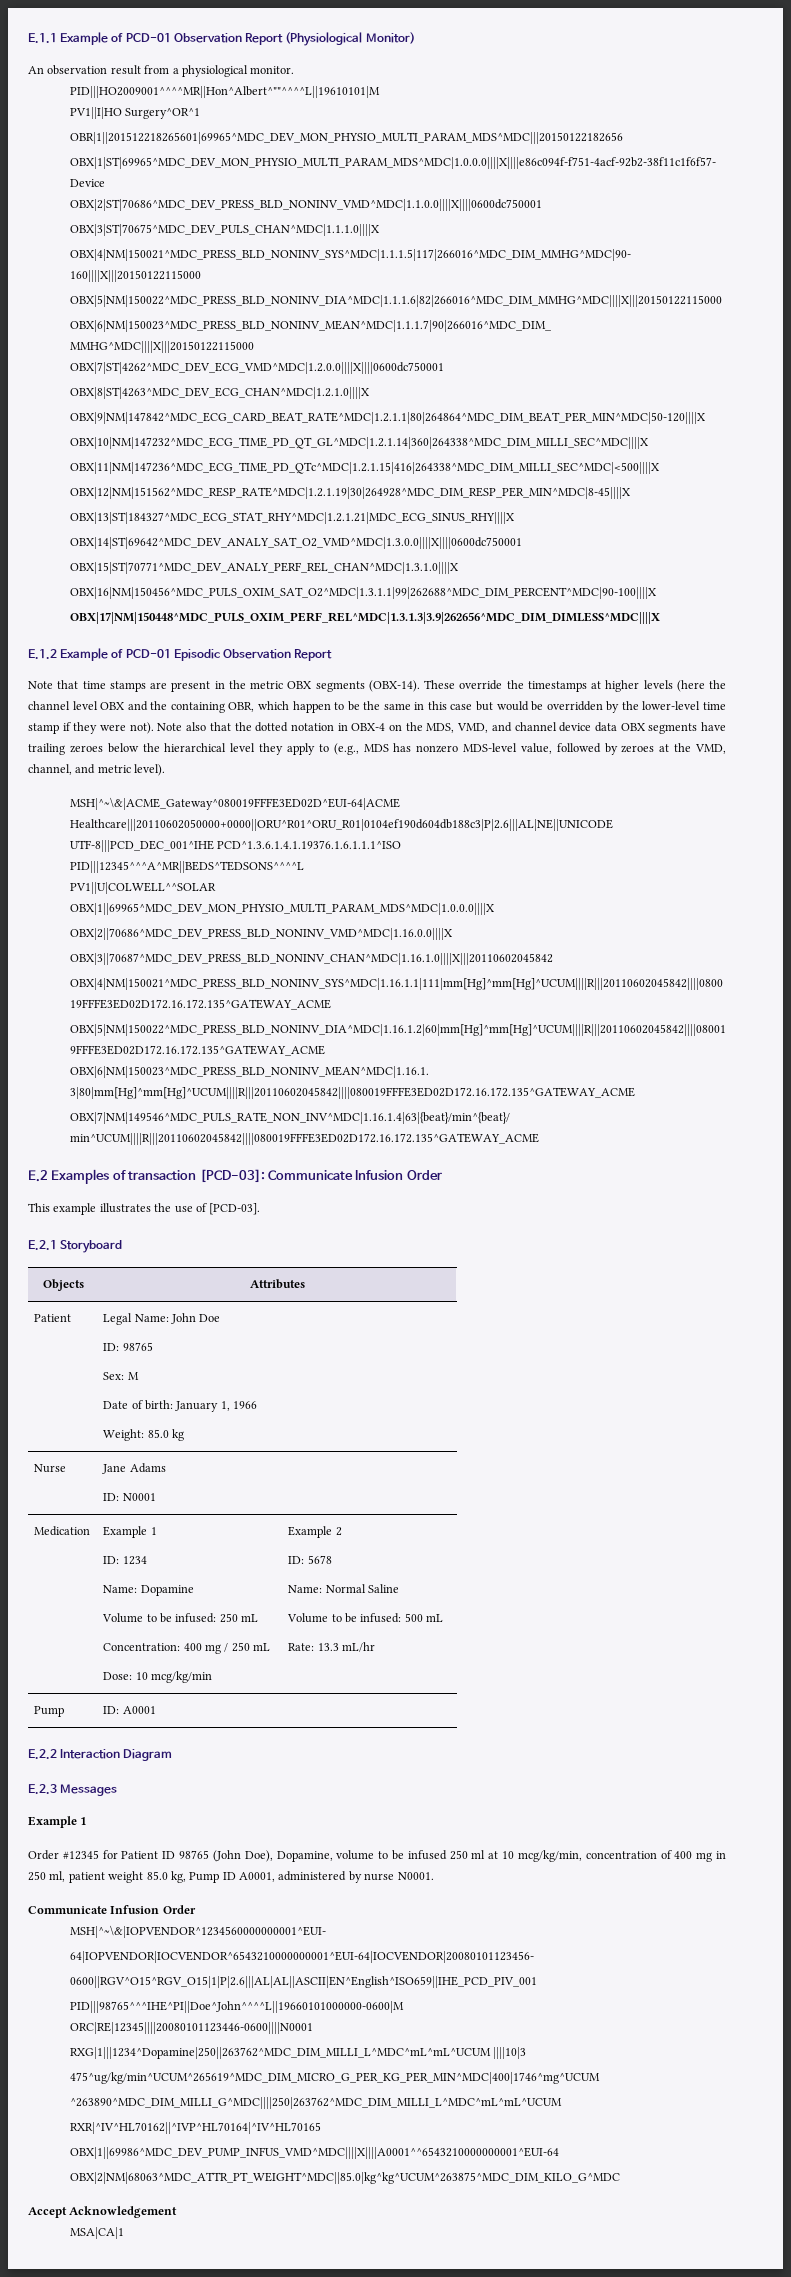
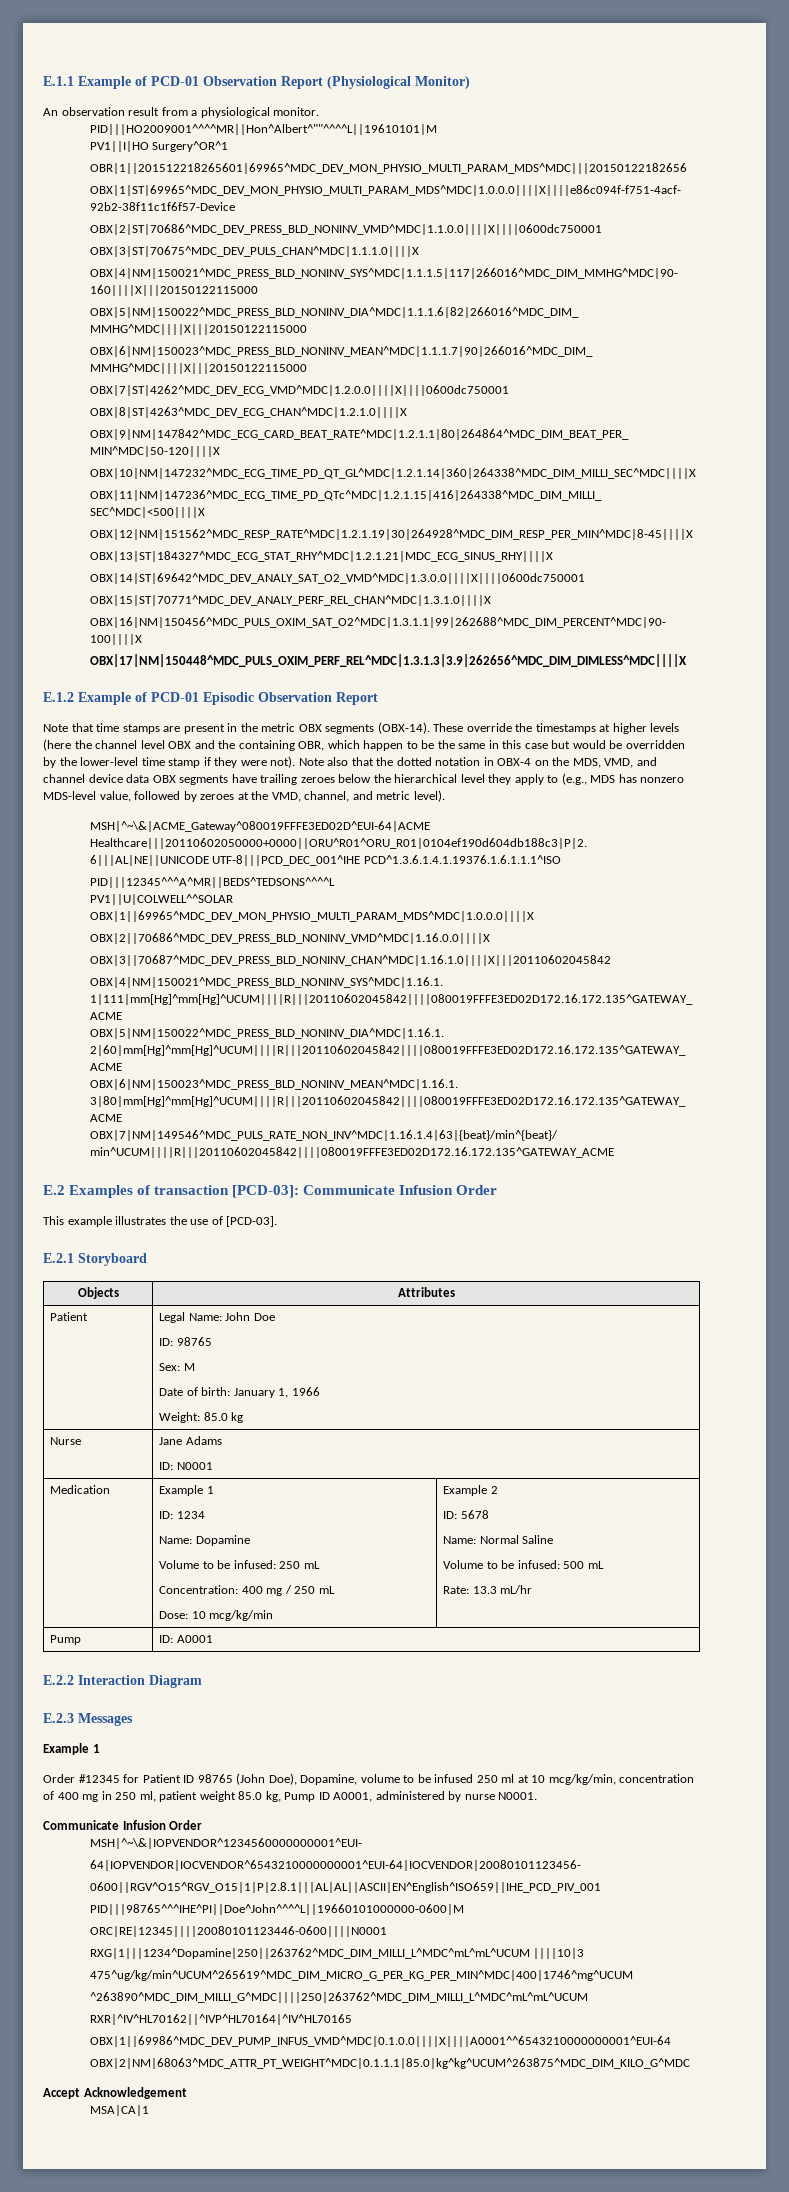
[69,1976,537,1988] 0600||RGV^O15^RGV_O15|1|P|2.6|||AL|AL||ASCII|EN^English^ISO659||IHE_PCD_PIV_001 -> [89,1882,601,1893] 0600||RGV^O15^RGV_O15|1|P|2.8.1|||AL|AL||ASCII|EN^English^ISO659||IHE_PCD_PIV_001
[69,2147,559,2159] [69,2172,620,2184] OBX|1||69986^MDC_DEV_PUMP_INFUS_VMD^MDC||||X||||A0001^^6543210000000001^EUI-64 // OBX|2|NM|68063^MDC_ATTR_PT_WEIGHT^MDC||85.0|kg^kg^UCUM^263875^MDC_DIM_KILO_G^MDC -> [89,2036,671,2047] [89,2058,690,2069] OBX|1||69986^MDC_DEV_PUMP_INFUS_VMD^MDC|0.1.0.0||||X||||A0001^^6543210000000001^EUI-64 // OBX|2|NM|68063^MDC_ATTR_PT_WEIGHT^MDC|0.1.1.1|85.0|kg^kg^UCUM^263875^MDC_DIM_KILO_G^MDC

